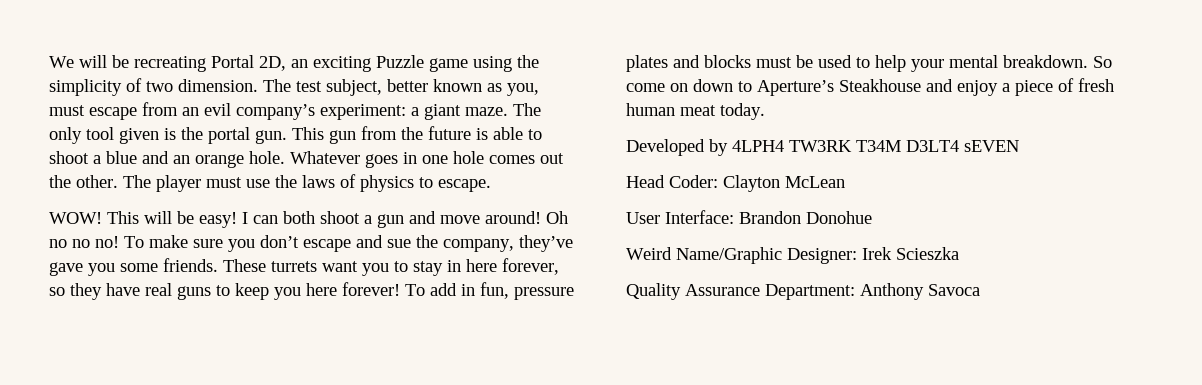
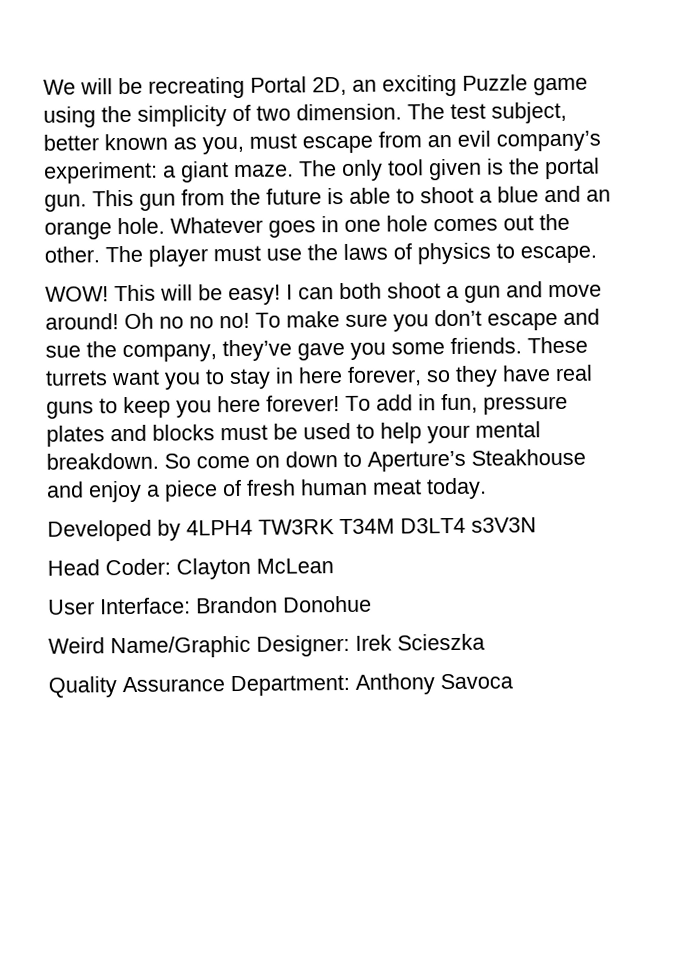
[964,140,1019,152] sEVEN -> [471,517,537,533] s3V3N

